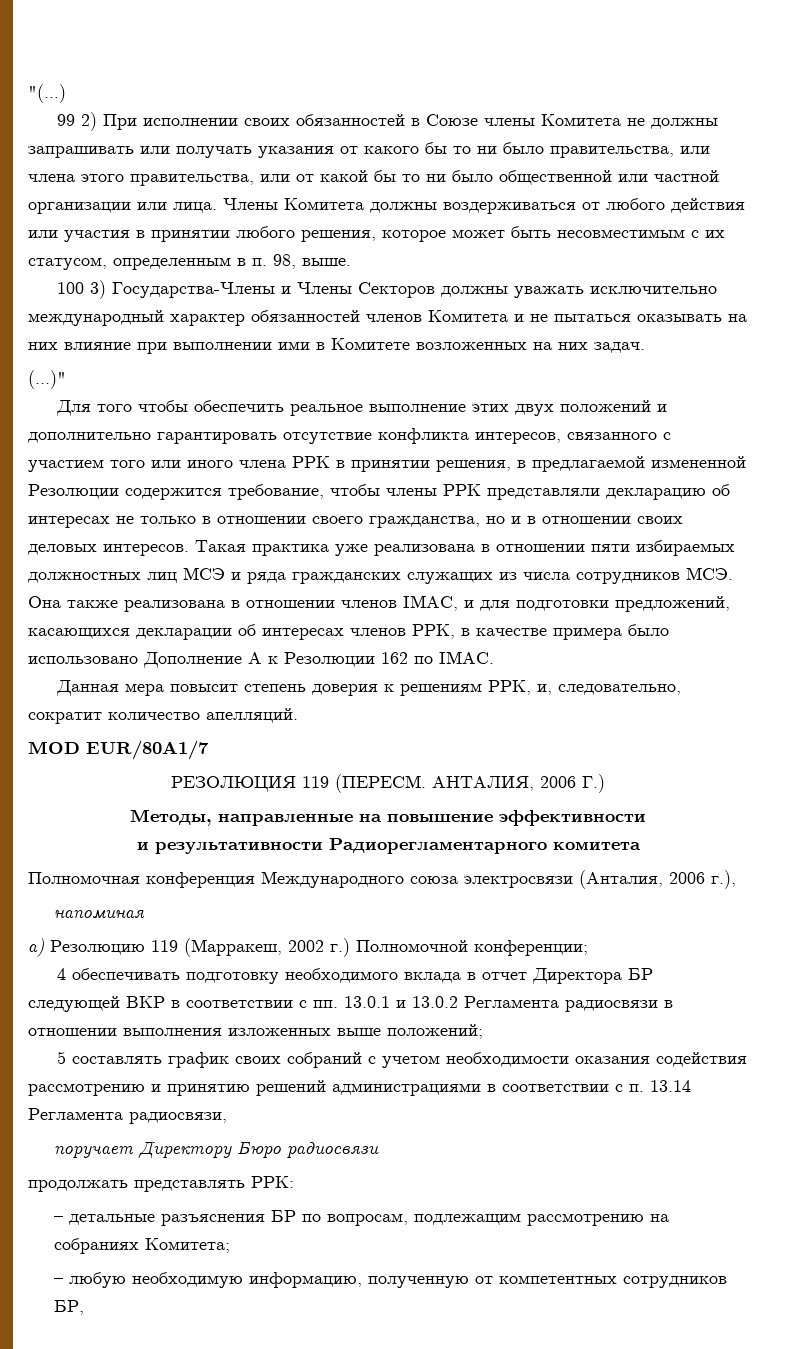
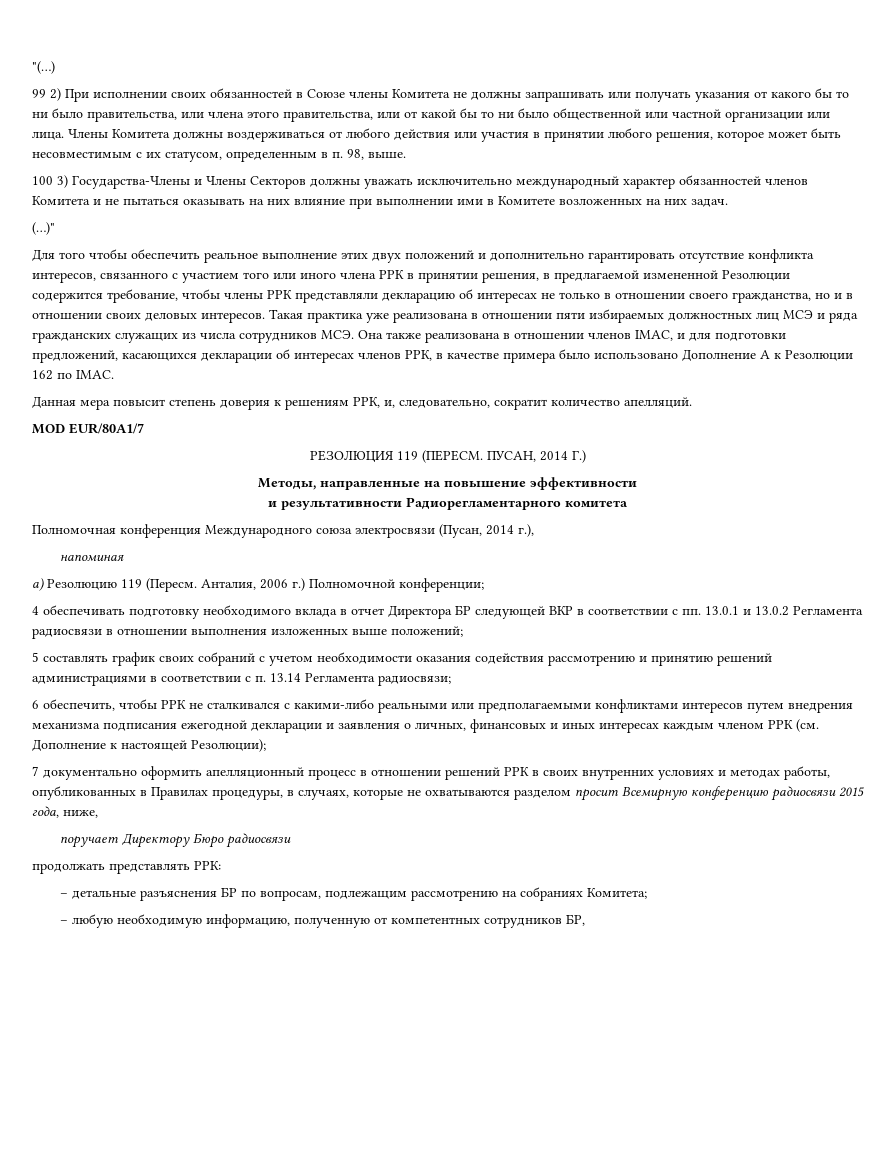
[432,776,576,791] АНТАЛИЯ, 2006 -> [486,451,568,462] ПУСАН, 2014
[579,870,705,889] (Анталия, 2006 -> [439,524,514,538] (Пусан, 2014
[184,938,324,957] (Марракеш, 2002 -> [146,578,288,592] (Пересм. Анталия, 2006
[129,1112,227,1124] радиосвязи, -> [378,675,451,686] [32,699,853,713] [32,719,819,733] [32,739,266,752] [32,766,830,780] [32,786,864,801] [32,806,98,818] радиосвязи; // 6 обеспечить, чтобы РРК не сталкивался с какими-либо реальными или предполагаемыми конфликтами интересов путем внедрения механизма подписания ежегодной декларации и заявления о личных, финансовых и иных интересах каждым членом РРК (см. Дополнение к настоящей Резолюции); // 7 документально оформить апелляционный процесс в отношении решений РРК в своих внутренних условиях и методах работы, опубликованных в Правилах процедуры, в случаях, которые не охватываются разделом просит Всемирную конференцию радиосвязи 2015 года, ниже,

